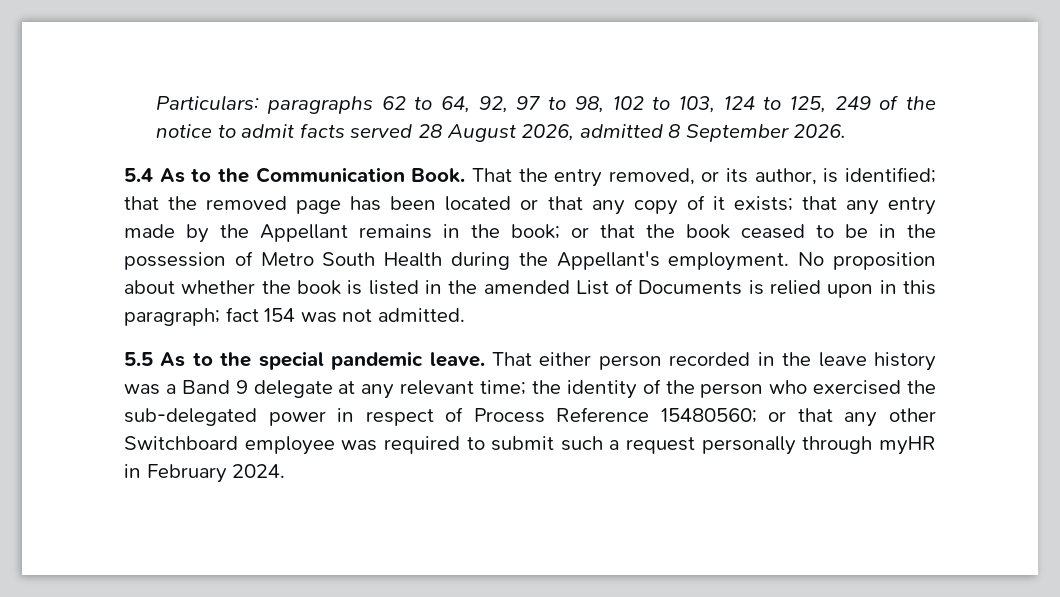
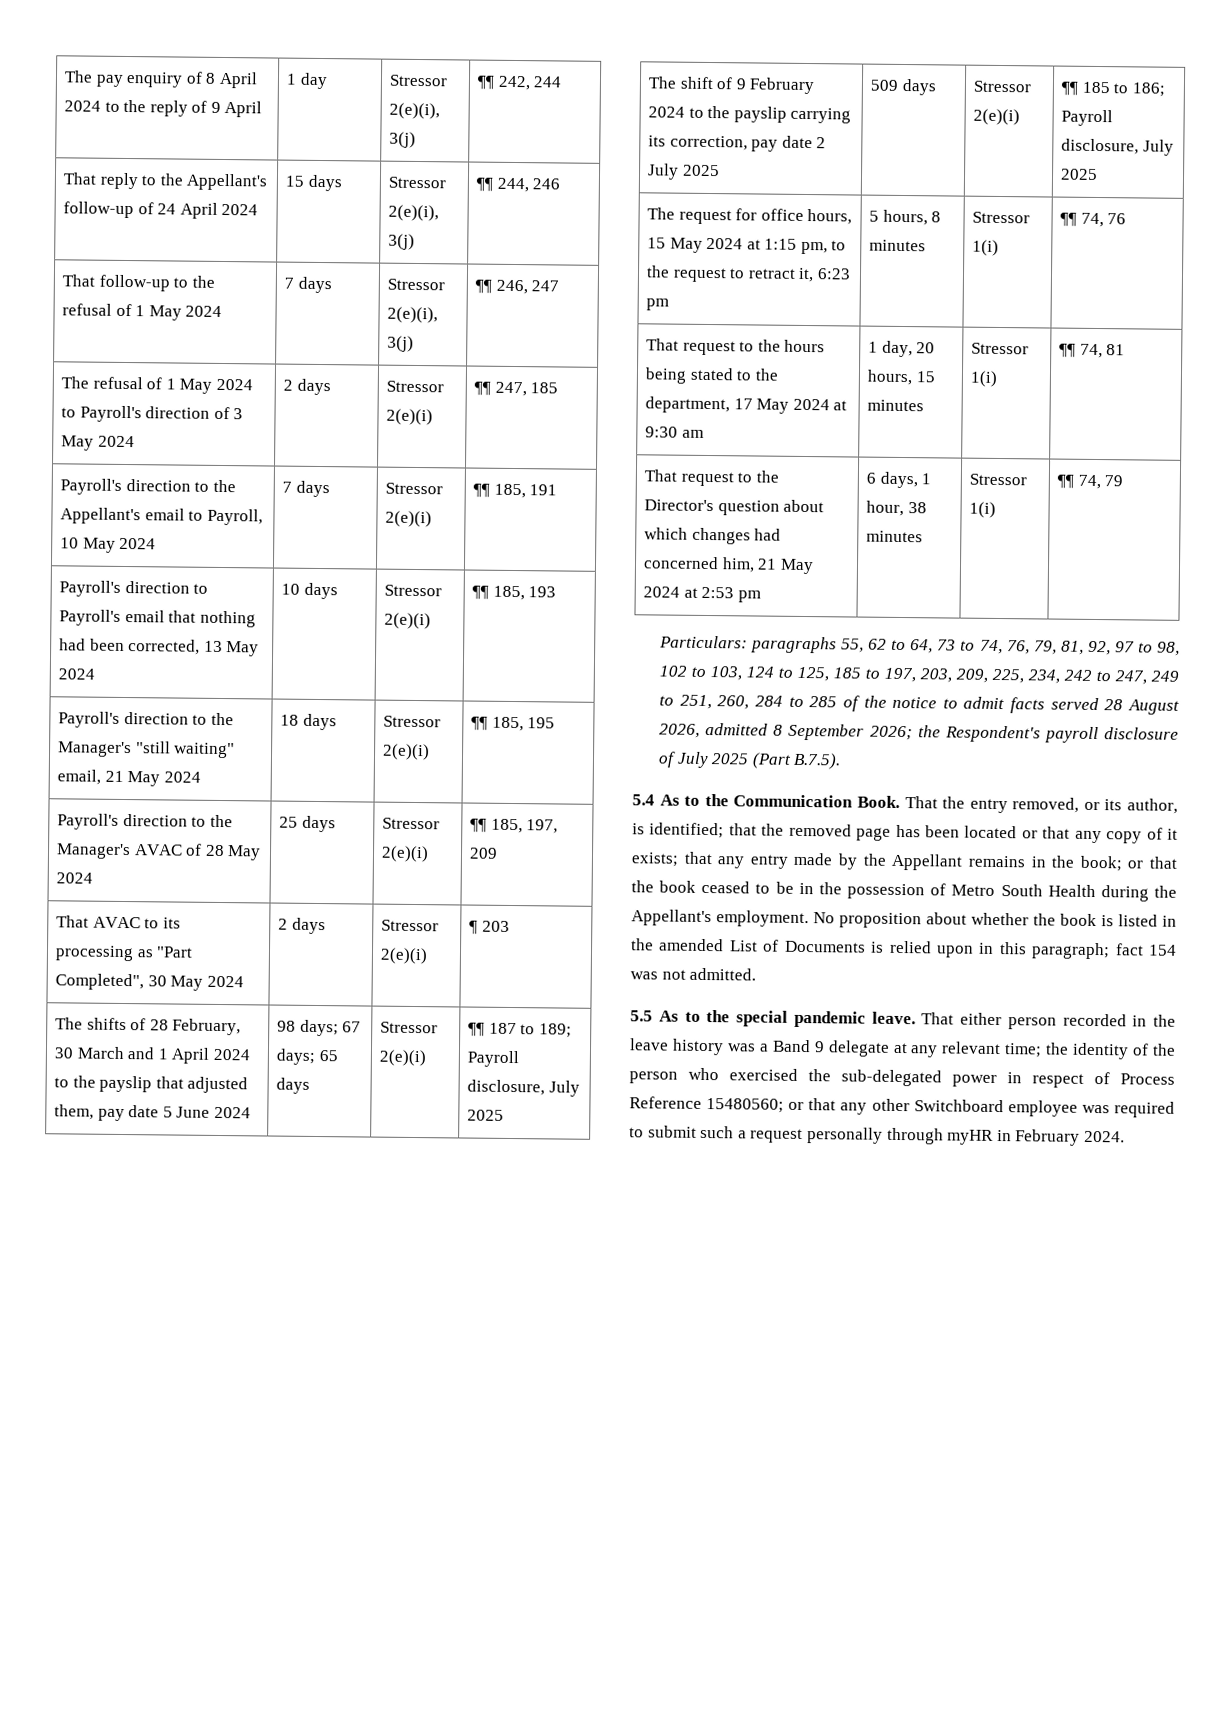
(156, 103) none -> [63,70,258,89] [63,99,263,118] [285,72,328,90] [388,74,448,87] [388,102,440,120] [388,131,416,148] [476,75,563,91] [62,172,268,191] [62,201,259,219] [284,174,342,192] [387,176,446,189] [387,204,439,222] [387,233,415,250] [475,177,561,193] [61,274,215,292] [61,303,223,321] [283,276,332,294] [386,278,445,291] [386,306,438,324] [386,335,414,352] [474,279,560,295] [60,376,253,394] [60,405,244,423] [60,435,135,451] [282,378,331,396] [385,380,444,393] [385,408,433,426] [473,381,559,397] [59,478,236,495] [59,507,263,526] [59,537,157,553] [281,480,330,498] [384,482,443,495] [384,510,432,528] [472,483,558,499] [58,580,209,597] [58,609,256,628] [58,638,260,657] [57,668,95,680] [280,582,338,600] [383,584,442,597] [383,612,431,630] [471,585,557,601] [57,711,234,728] [56,741,236,759] [56,769,201,787] [279,713,337,731] [382,715,441,728] [381,743,430,761] [470,716,556,732] [56,813,233,830] [55,843,262,861] [55,872,93,884] [278,815,336,833] [381,817,440,830] [380,845,429,863] [469,818,559,834] [468,847,498,859] [55,915,181,929] [54,945,194,962] [54,973,244,991] [277,917,326,935] [380,919,439,932] [379,947,428,965] [468,920,510,935] [54,1017,242,1036] [53,1046,250,1064] [53,1075,249,1094] [53,1104,251,1122] [276,1019,362,1037] [275,1048,338,1065] [275,1077,310,1094] [379,1021,438,1034] [378,1049,426,1067] [467,1022,572,1038] [466,1050,519,1068] [466,1079,580,1097] [466,1109,504,1121] [647,76,816,95] [647,105,852,124] [647,135,827,152] [646,163,720,180] [869,78,937,96] [972,80,1031,93] [972,108,1020,126] [1060,81,1165,97] [1060,109,1113,127] [1060,138,1174,156] [1059,168,1098,180] [646,207,853,225] [646,237,847,255] [645,265,851,283] [645,298,669,311] [868,209,942,226] [868,239,926,252] [971,211,1030,224] [971,239,999,256] [1059,212,1127,228] [645,338,826,356] [644,367,779,384] [644,396,848,414] [644,426,704,438] [867,340,936,358] [866,369,936,386] [866,399,924,412] [970,342,1029,355] [969,370,998,387] [1058,343,1126,359] [643,469,779,487] [643,499,825,516] [643,527,782,545] [642,556,814,575] [642,586,761,603] [865,471,932,489] [865,500,927,517] [865,530,923,543] [968,473,1027,486] [968,501,996,518] [1056,474,1124,490] The pay enquiry of 8 April 2024 to the reply of 9 April | 1 day | Stressor 2(e)(i), 3(j) | ¶¶ 242, 244 // That reply to the Appellant's follow-up of 24 April 2024 | 15 days | Stressor 2(e)(i), 3(j) | ¶¶ 244, 246 // That follow-up to the refusal of 1 May 2024 | 7 days | Stressor 2(e)(i), 3(j) | ¶¶ 246, 247 // The refusal of 1 May 2024 to Payroll's direction of 3 May 2024 | 2 days | Stressor 2(e)(i) | ¶¶ 247, 185 // Payroll's direction to the Appellant's email to Payroll, 10 May 2024 | 7 days | Stressor 2(e)(i) | ¶¶ 185, 191 // Payroll's direction to Payroll's email that nothing had been corrected, 13 May 2024 | 10 days | Stressor 2(e)(i) | ¶¶ 185, 193 // Payroll's direction to the Manager's "still waiting" email, 21 May 2024 | 18 days | Stressor 2(e)(i) | ¶¶ 185, 195 // Payroll's direction to the Manager's AVAC of 28 May 2024 | 25 days | Stressor 2(e)(i) | ¶¶ 185, 197, 209 // That AVAC to its processing as "Part Completed", 30 May 2024 | 2 days | Stressor 2(e)(i) | ¶ 203 // The shifts of 28 February, 30 March and 1 April 2024 to the payslip that adjusted them, pay date 5 June 2024 | 98 days; 67 days; 65 days | Stressor 2(e)(i) | ¶¶ 187 to 189; Payroll disclosure, July 2025 // The shift of 9 February 2024 to the payslip carrying its correction, pay date 2 July 2025 | 509 days | Stressor 2(e)(i) | ¶¶ 185 to 186; Payroll disclosure, July 2025 // The request for office hours, 15 May 2024 at 1:15 pm, to the request to retract it, 6:23 pm | 5 hours, 8 minutes | Stressor 1(i) | ¶¶ 74, 76 // That request to the hours being stated to the department, 17 May 2024 at 9:30 am | 1 day, 20 hours, 15 minutes | Stressor 1(i) | ¶¶ 74, 81 // That request to the Director's question about which changes had concerned him, 21 May 2024 at 2:53 pm | 6 days, 1 hour, 38 minutes | Stressor 1(i) | ¶¶ 74, 79 //
(373, 105) none -> [841,638,865,653] 55,
(471, 104) none -> [937,639,1084,655] 73 to 74, 76, 79, 81,
[834,96,871,110] 249 -> [833,667,1179,685] [659,694,838,710] 185 to 197, 203, 209, 225, 234, 242 to 247, 249 to 251, 260, 284 to 285
[793,124,847,138] 2026. -> [869,725,1179,744] [658,751,842,770] 2026; the Respondent's payroll disclosure of July 2025 (Part B.7.5).

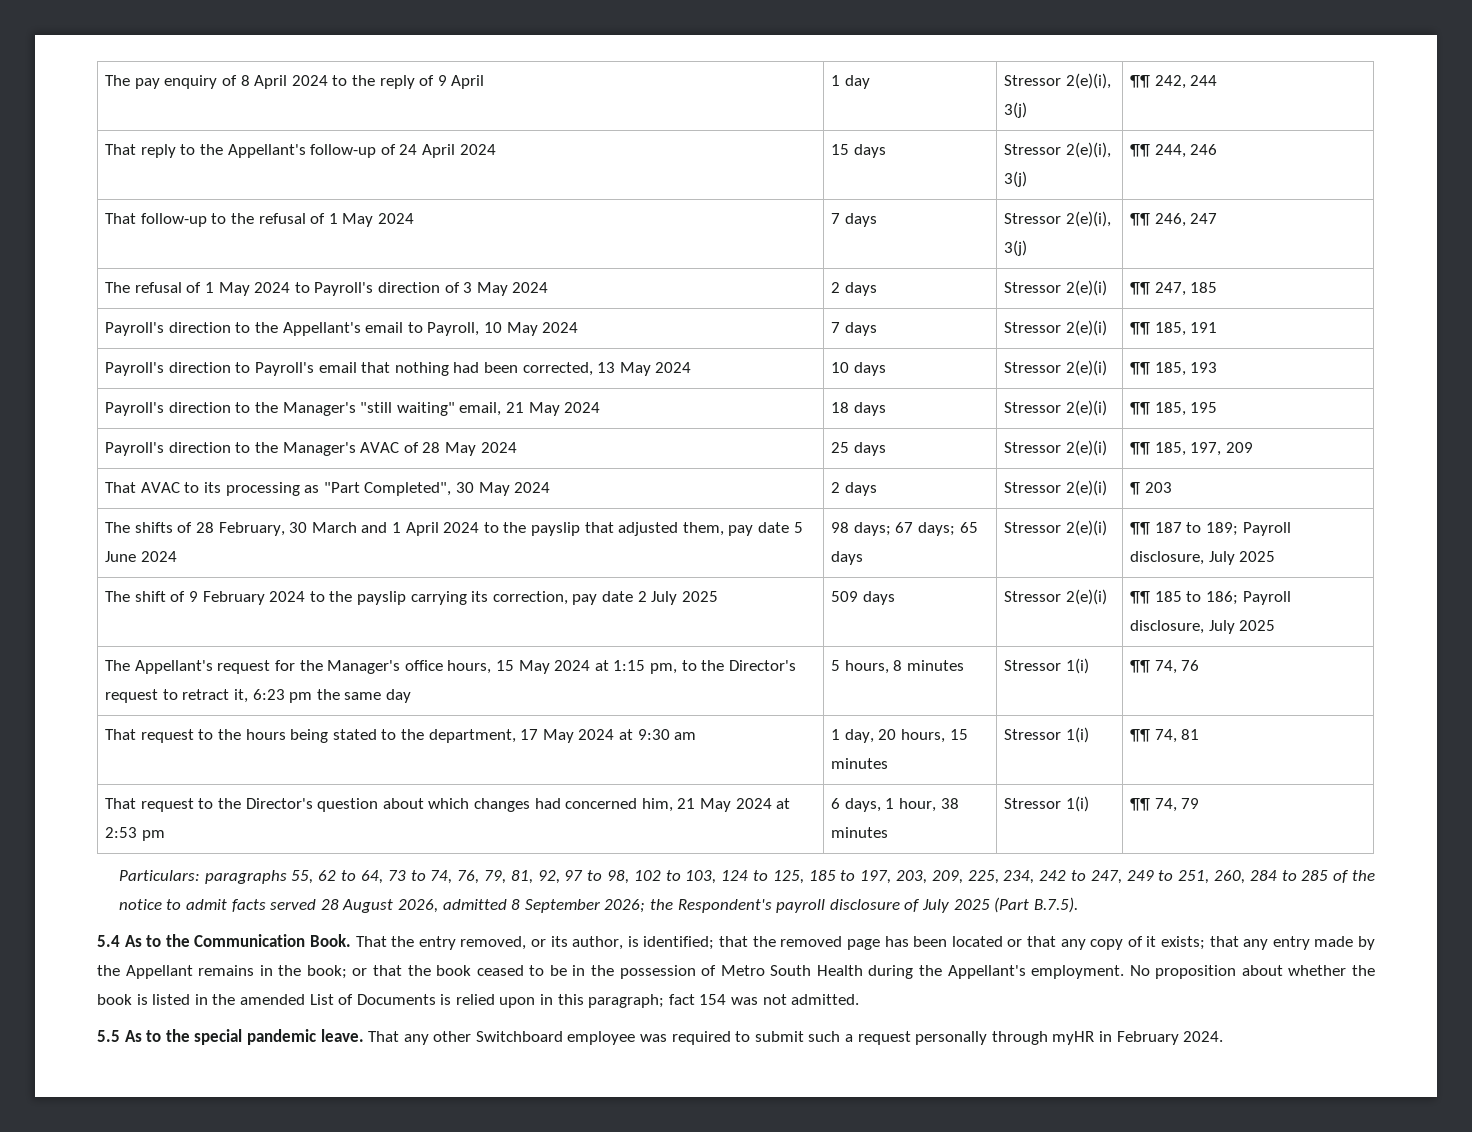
(675, 213) none -> [134,660,213,674] Appellant's
(758, 214) none -> [299,660,401,674] the Manager's
(670, 271) none -> [728,660,796,671] Director's
(669, 304) none -> [316,689,412,703] the same day
[960,1012,1176,1030] [629,1038,1176,1060] [629,1067,1175,1088] [629,1096,837,1113] either person recorded in the leave history was a Band 9 delegate at any relevant time; the identity of the person who exercised the sub-delegated power in respect of Process Reference 15480560; or that -> (400, 1036) none

